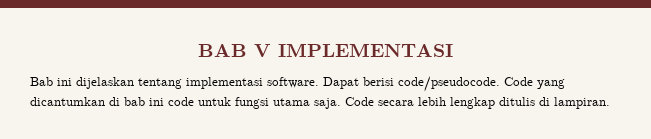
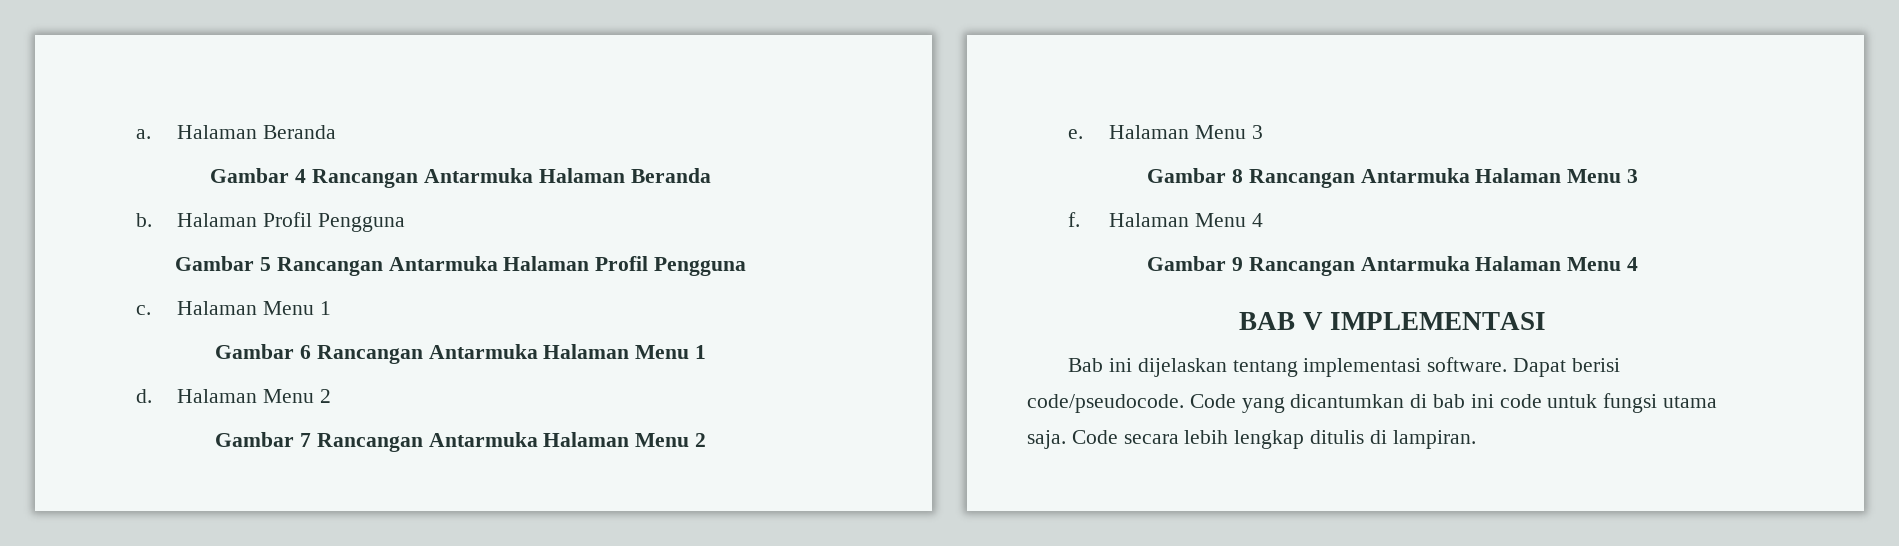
(198, 50) none -> [135,125,336,139] [210,168,711,188] [135,212,405,232] [175,256,746,276] [135,301,331,315] [215,344,706,364] [135,389,331,403] [215,432,706,452] [1067,125,1263,139] [1147,168,1638,188] [1067,212,1263,227] [1147,256,1638,276] a. Halaman Beranda // Gambar 4 Rancangan Antarmuka Halaman Beranda // b. Halaman Profil Pengguna // Gambar 5 Rancangan Antarmuka Halaman Profil Pengguna // c. Halaman Menu 1 // Gambar 6 Rancangan Antarmuka Halaman Menu 1 // d. Halaman Menu 2 // Gambar 7 Rancangan Antarmuka Halaman Menu 2 // e. Halaman Menu 3 // Gambar 8 Rancangan Antarmuka Halaman Menu 3 // f. Halaman Menu 4 // Gambar 9 Rancangan Antarmuka Halaman Menu 4 //

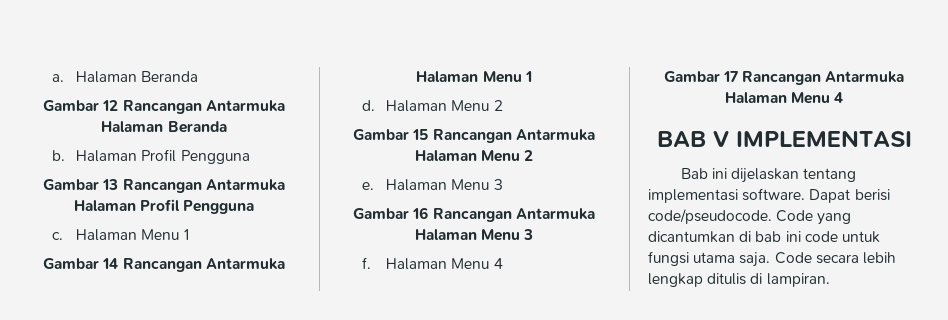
[295,169,307,183] 4 -> [102,100,119,111] 12
[259,257,271,271] 5 -> [102,179,119,190] 13
[299,345,311,359] 6 -> [102,258,119,269] 14
[299,433,311,447] 7 -> [412,129,429,140] 15
[1231,169,1243,183] 8 -> [412,207,429,219] 16
[1231,257,1243,271] 9 -> [722,71,738,82] 17

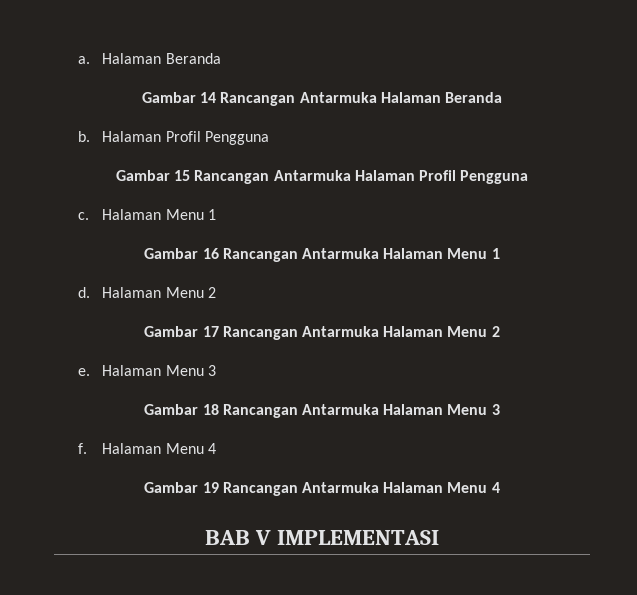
[102,100,119,111] 12 -> [200,92,217,103] 14
[102,179,119,190] 13 -> [174,170,191,181] 15
[102,258,119,269] 14 -> [202,248,219,259] 16
[412,129,429,140] 15 -> [202,326,219,337] 17
[412,207,429,219] 16 -> [202,404,219,415] 18
[722,71,738,82] 17 -> [202,482,219,493] 19
[680,168,857,183] [648,188,890,203] [648,209,852,225] [648,231,880,243] [648,251,896,267] [648,273,830,287] // Bab ini dijelaskan tentang implementasi software. Dapat berisi code/pseudocode. Code yang dicantumkan di bab ini code untuk fungsi utama saja. Code secara lebih lengkap ditulis di lampiran. -> (440, 537) none

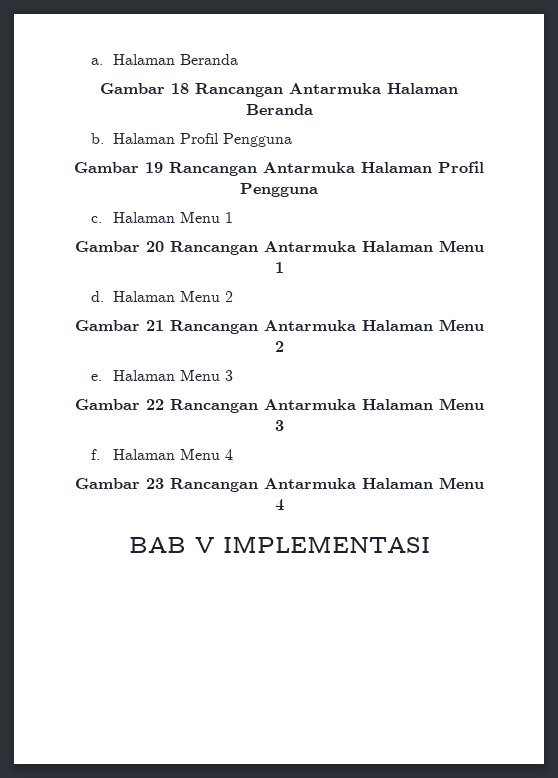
[200,92,217,103] 14 -> [171,83,189,94] 18
[174,170,191,181] 15 -> [145,162,163,173] 19
[202,248,219,259] 16 -> [145,241,164,252] 20
[202,326,219,337] 17 -> [145,320,164,331] 21
[202,404,219,415] 18 -> [145,399,164,410] 22
[202,482,219,493] 19 -> [145,478,164,489] 23

